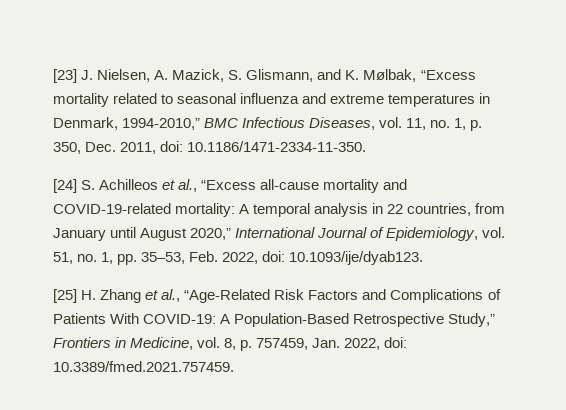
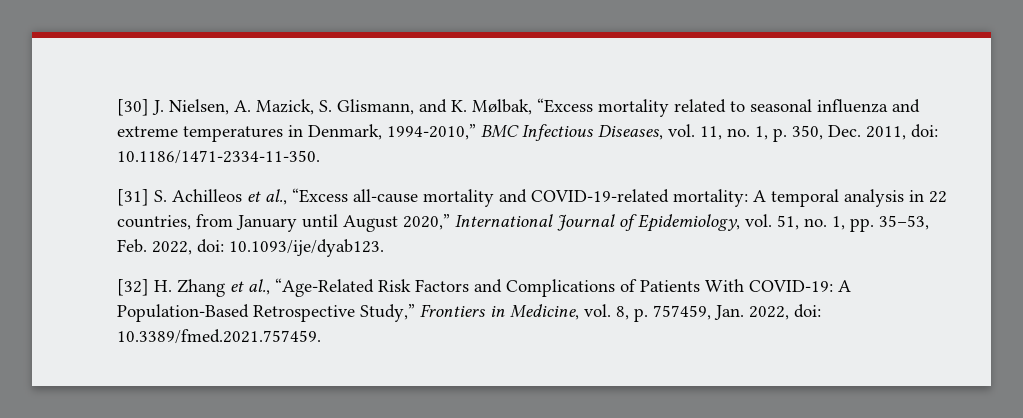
[53,69,77,83] [23] -> [117,99,149,116] [30]
[53,179,77,193] [24] -> [117,189,149,206] [31]
[53,289,77,303] [25] -> [117,279,149,296] [32]

